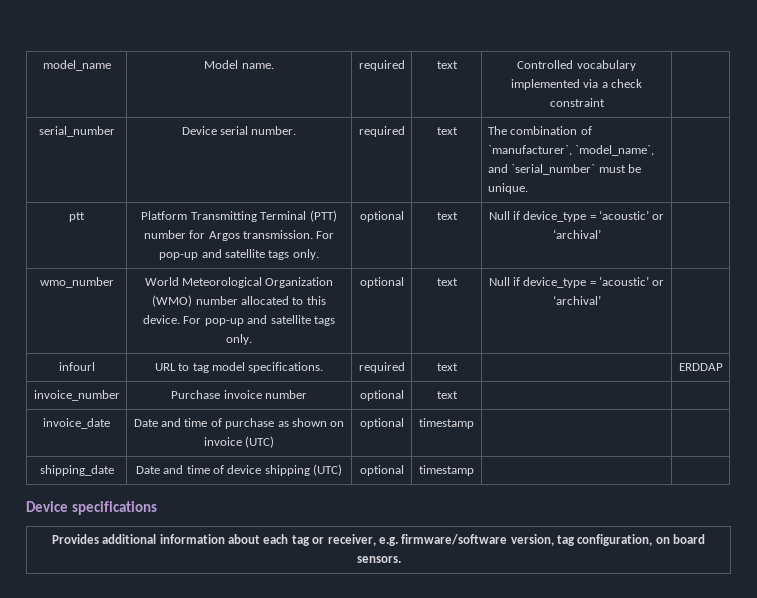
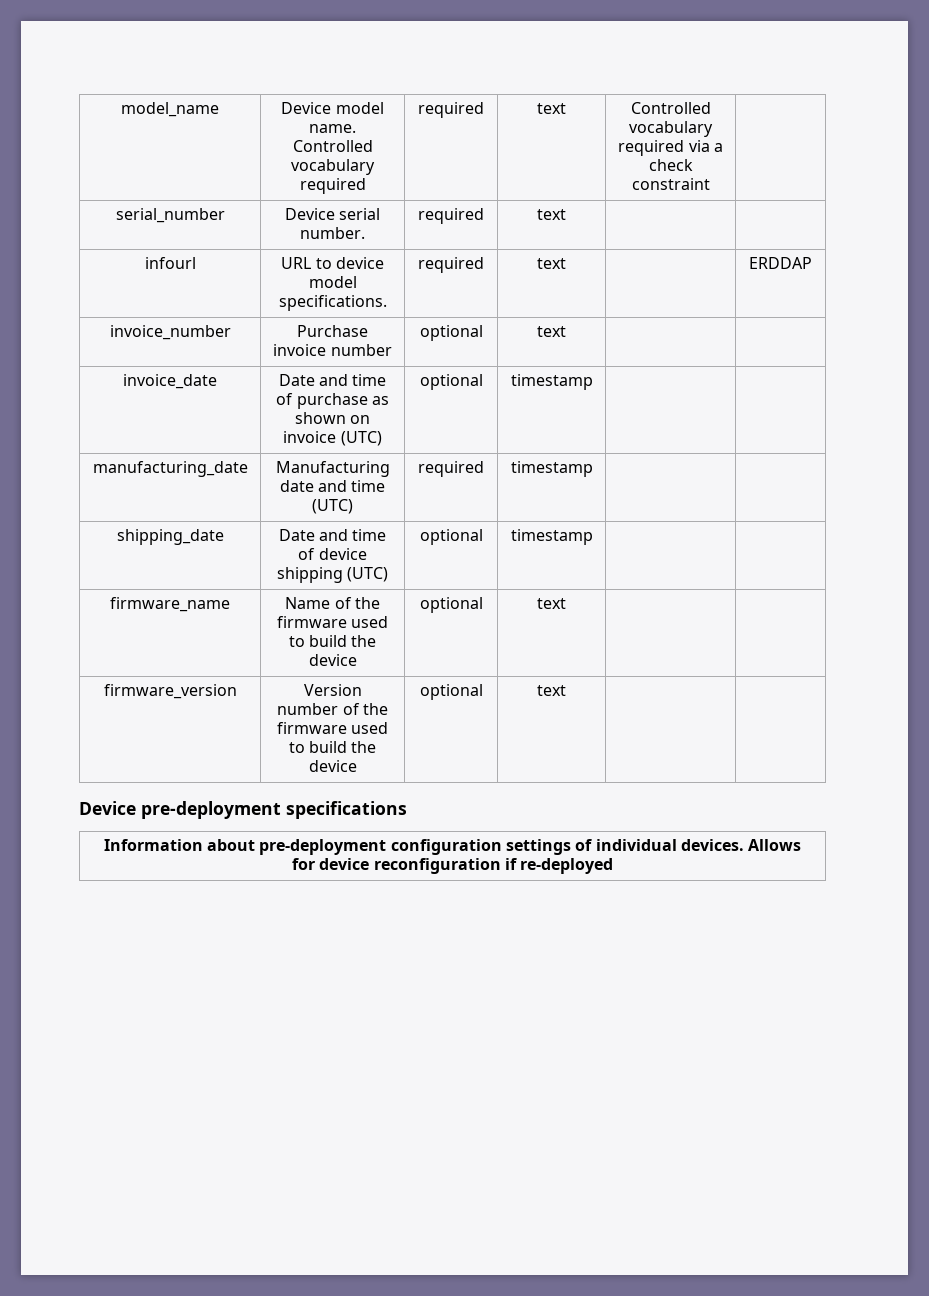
[204,60,239,69] Model -> [281,102,384,114] Device model
(274, 66) none -> [292,140,373,152] [291,159,375,175] [299,178,366,194] Controlled vocabulary required
[510,79,580,90] implemented -> [618,140,685,156] required
[487,126,592,135] [487,145,655,156] [487,164,641,175] [487,183,528,194] [69,212,85,222] [141,210,337,222] [143,230,335,241] [159,249,319,260] [359,211,404,222] [436,212,458,220] [488,210,665,222] [552,229,601,239] [39,277,114,288] [144,277,334,288] [152,295,326,307] [143,315,335,326] [226,334,253,345] [359,277,404,288] [436,278,458,286] [488,276,665,288] [552,295,601,305] The combination of `manufacturer`, `model_name`, and `serial_number` must be unique. | // ptt | Platform Transmitting Terminal (PTT) number for Argos transmission. For pop-up and satellite tags only. | optional | text | Null if device_type = ‘acoustic’ or ‘archival’ | // wmo_number | World Meteorological Organization (WMO) number allocated to this device. For pop-up and satellite tags only. | optional | text | Null if device_type = ‘acoustic’ or ‘archival’ -> (566, 214) none
[192,363,209,373] tag -> [335,257,384,269] device
(474, 423) none -> [92,461,248,477] [275,461,390,477] [279,480,386,492] [312,499,353,514] [418,461,484,477] [510,461,593,477] // manufacturing_date | Manufacturing date and time (UTC) | required | timestamp | |
[26,501,68,512] // Device -> [110,597,230,612] [285,597,380,609] [276,616,389,628] [288,635,377,647] [308,654,357,666] [419,597,483,613] [537,598,566,609] [103,684,237,699] [303,684,362,696] [277,703,388,715] [276,722,389,734] [288,741,377,753] [308,760,357,772] [419,684,483,700] [537,685,566,696] [79,801,281,819] // firmware_name | Name of the firmware used to build the device | optional | text | | // firmware_version | Version number of the firmware used to build the device | optional | text | | // Device pre-deployment
[51,534,706,546] [356,556,401,563] Provides additional information about each tag or receiver, e.g. firmware/software version, tag configuration, on board sensors. -> [103,839,802,855] [291,858,614,874] Information about pre-deployment configuration settings of individual devices. Allows for device reconfiguration if re-deployed

